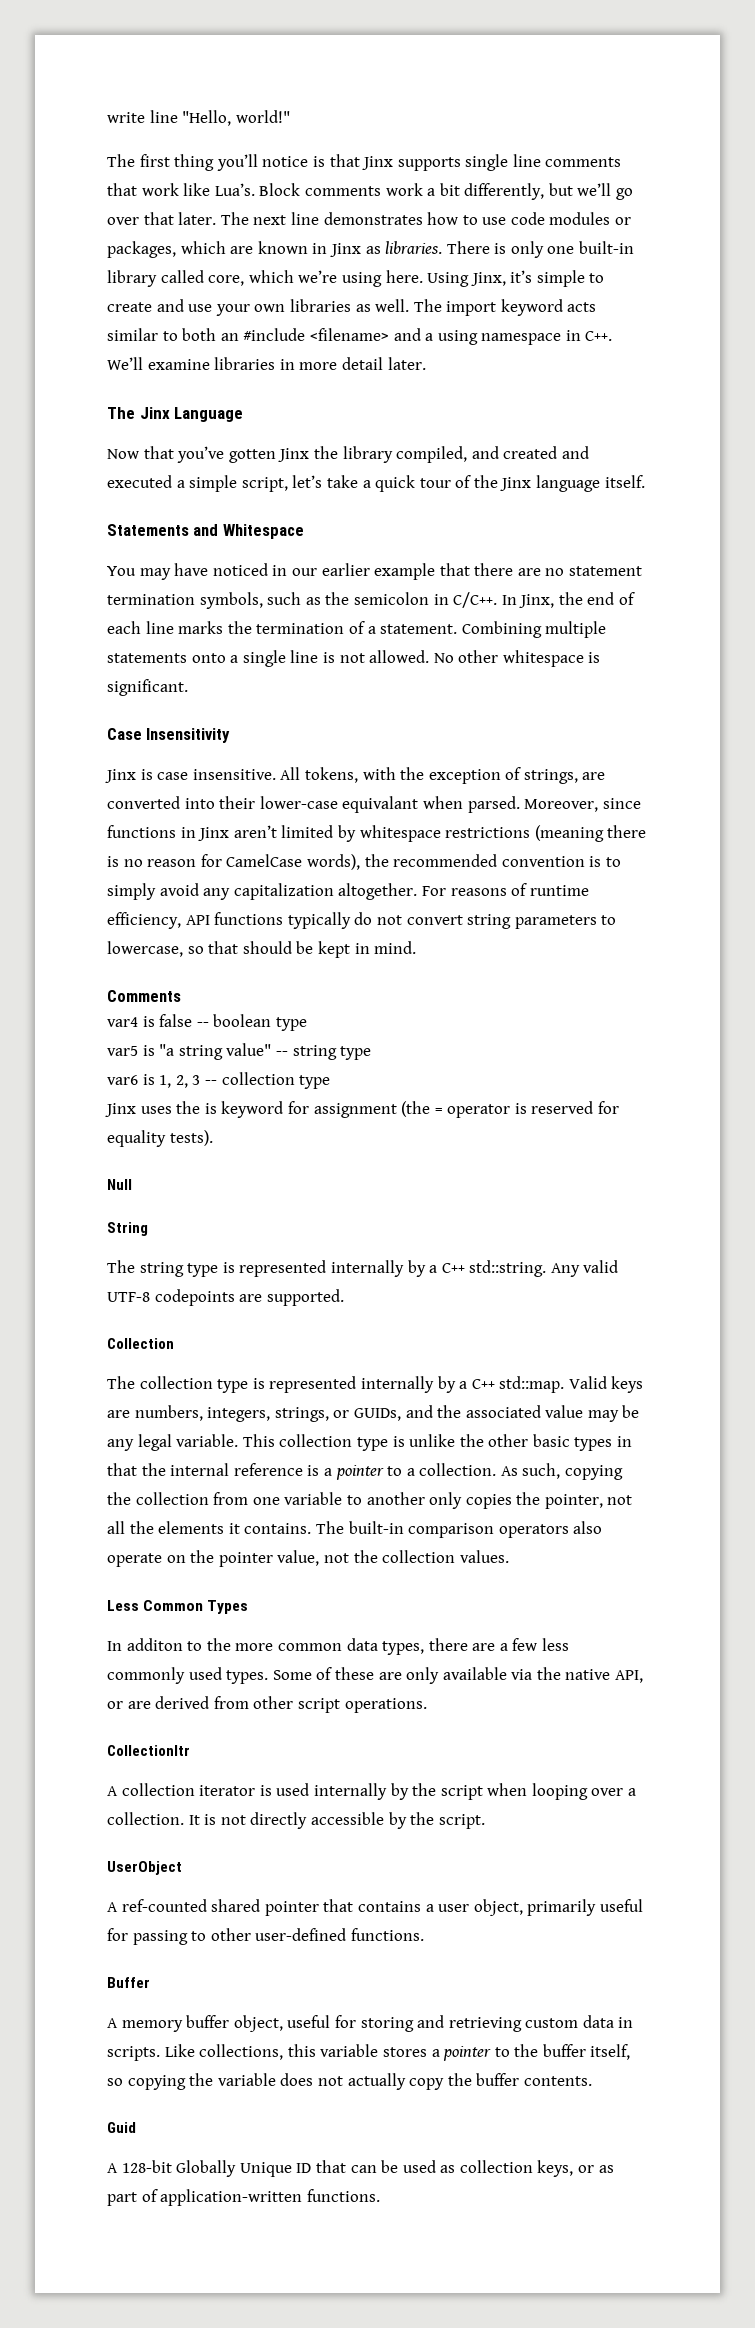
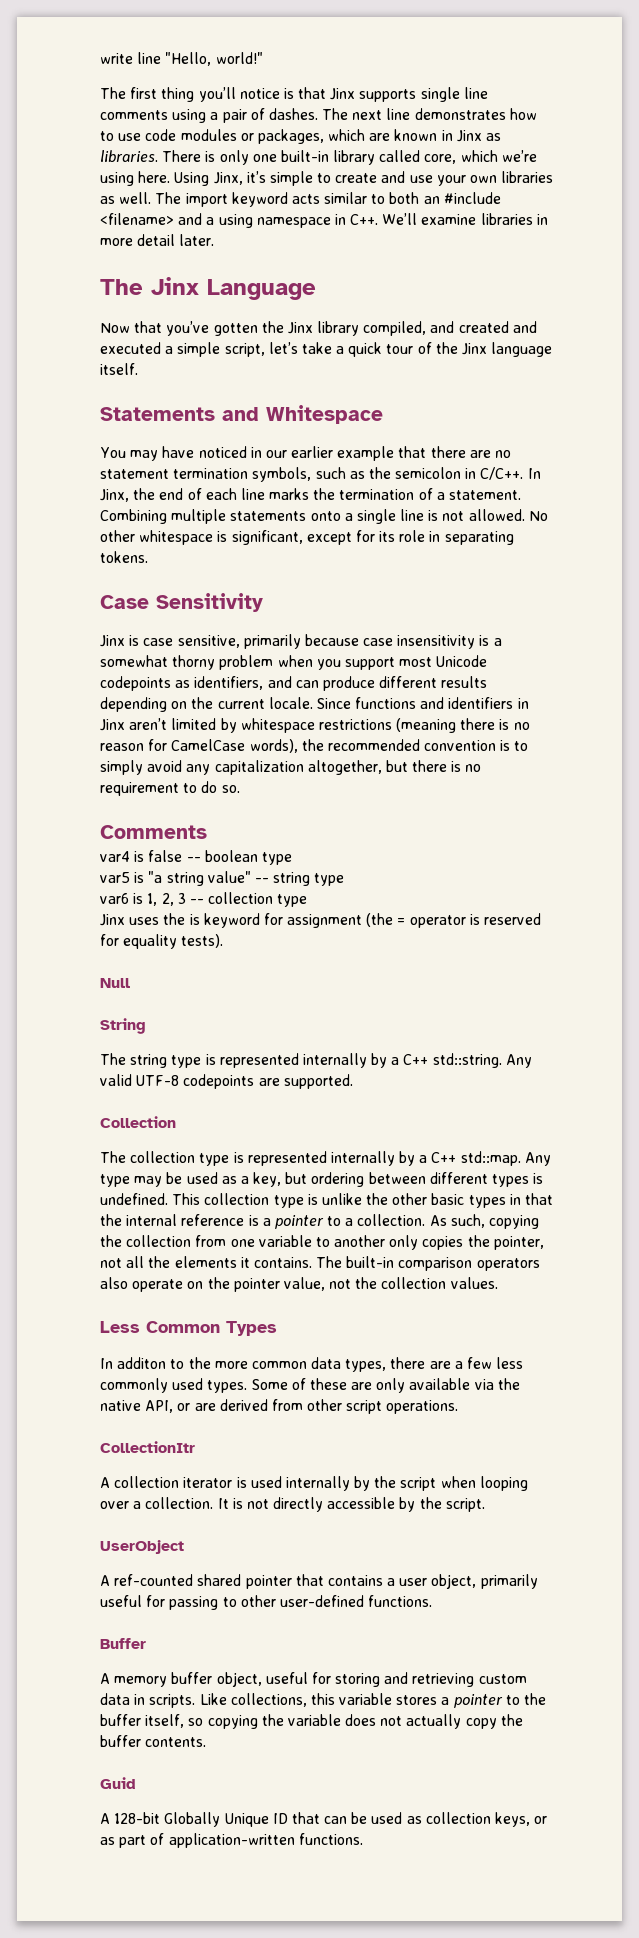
[107,183,634,200] [107,212,217,225] that work like Lua’s. Block comments work a bit differently, but we’ll go over that later. -> [172,108,318,123] using a pair of dashes.
[278,446,338,462] Jinx the -> [261,321,313,334] the Jinx
[107,679,188,696] significant. -> [231,530,514,545] [100,551,148,563] significant, except for its role in separating tokens.
[146,728,231,743] Insensitivity -> [156,593,263,612] Sensitivity
[192,767,606,784] [107,796,641,813] [107,825,176,838] insensitive. All tokens, with the exception of strings, are converted into their lower-case equivalant when parsed. Moreover, since functions -> [177,634,502,649] [100,655,488,670] [100,676,488,691] [100,697,514,712] sensitive, primarily because case insensitivity is a somewhat thorny problem when you support most Unicode codepoints as identifiers, and can produce different results depending on the current locale. Since functions and identifiers
[338,883,589,900] [107,912,617,929] [107,941,417,958] altogether. For reasons of runtime efficiency, API functions typically do not convert string parameters to lowercase, so that should be kept in mind. -> [307,760,482,775] [100,781,240,796] altogether, but there is no requirement to do so.
[568,1376,644,1393] [107,1405,640,1422] [107,1434,239,1451] Valid keys are numbers, integers, strings, or GUIDs, and the associated value may be any legal variable. -> [524,1152,551,1166] [100,1172,544,1187] [100,1193,168,1205] Any type may be used as a key, but ordering between different types is undefined.

